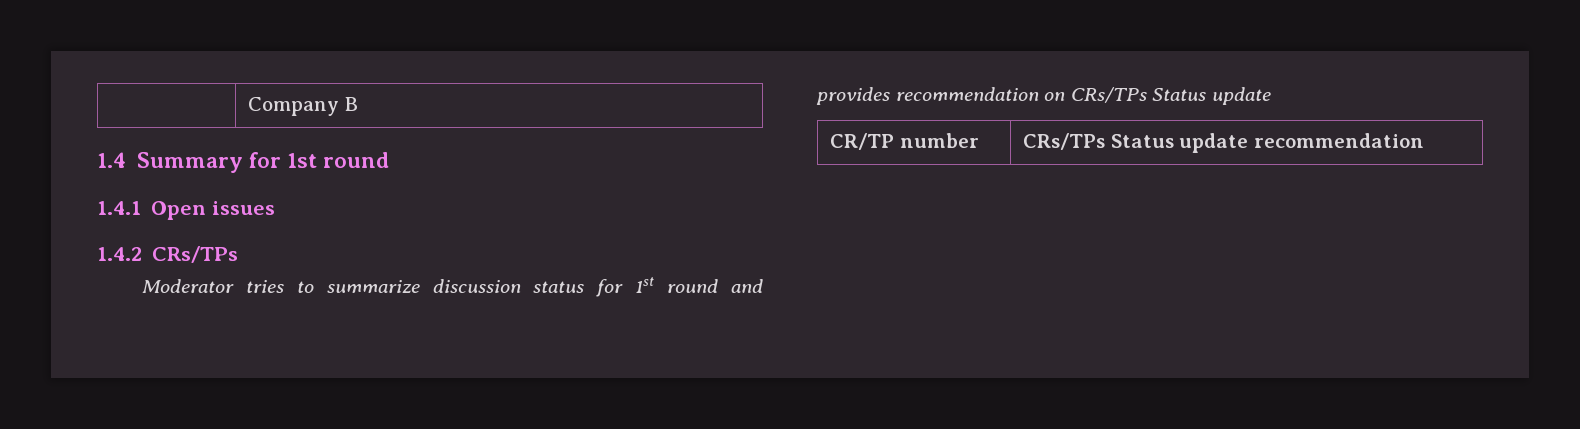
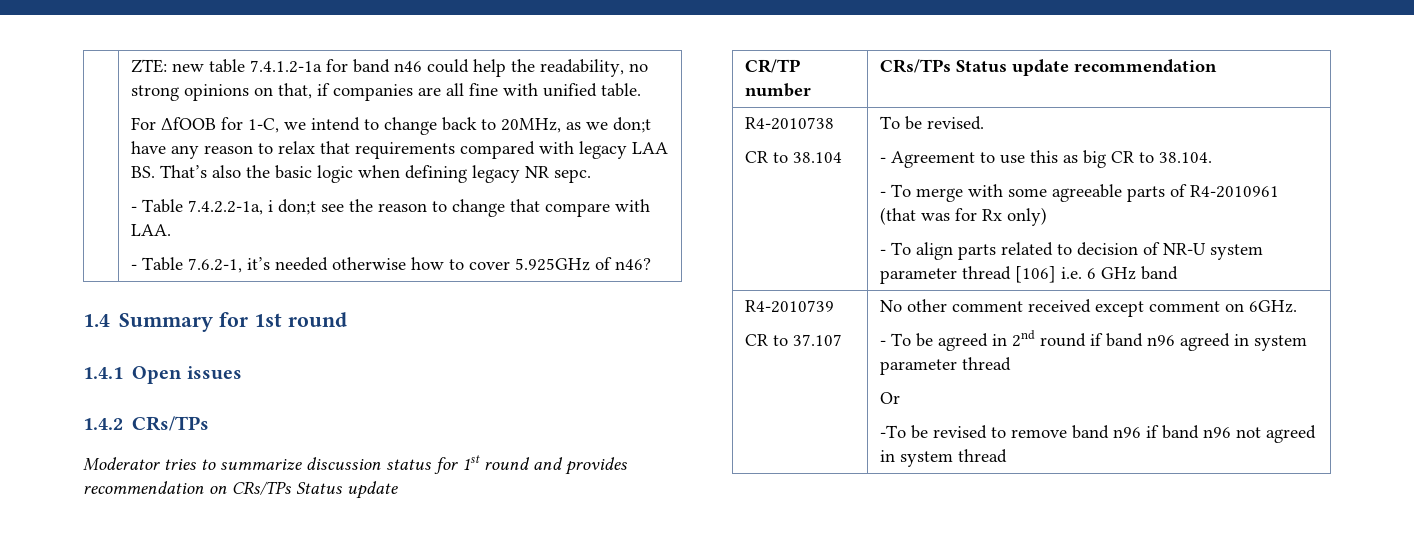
[247,97,358,116] | Company B -> [130,59,648,77] [130,83,641,101] [130,117,651,135] [130,141,668,159] [130,165,591,183] [130,199,650,217] [130,224,171,236] [130,257,651,273] | ZTE: new table 7.4.1.2-1a for band n46 could help the readability, no strong opinions on that, if companies are all fine with unified table. // For ΔfOOB for 1-C, we intend to change back to 20MHz, as we don;t have any reason to relax that requirements compared with legacy LAA BS. That’s also the basic logic when defining legacy NR sepc. // - Table 7.4.2.2-1a, i don;t see the reason to change that compare with LAA. // - Table 7.6.2-1, it’s needed otherwise how to cover 5.925GHz of n46?
(1424, 140) none -> [744,117,834,130] [744,151,842,163] [879,116,984,130] [879,150,1212,168] [879,184,1279,202] [879,207,1047,226] [879,242,1263,260] [879,266,1178,284] [744,300,834,313] [744,334,842,346] [879,299,1297,317] [879,330,1307,351] [879,357,1011,375] [879,392,900,404] [879,425,1316,443] [879,449,1007,467] // R4-2010738 // CR to 38.104 | To be revised. // - Agreement to use this as big CR to 38.104. // - To merge with some agreeable parts of R4-2010961 (that was for Rx only) // - To align parts related to decision of NR-U system parameter thread [106] i.e. 6 GHz band // R4-2010739 // CR to 37.107 | No other comment received except comment on 6GHz. // - To be agreed in 2nd round if band n96 agreed in system parameter thread // Or // -To be revised to remove band n96 if band n96 not agreed in system thread

